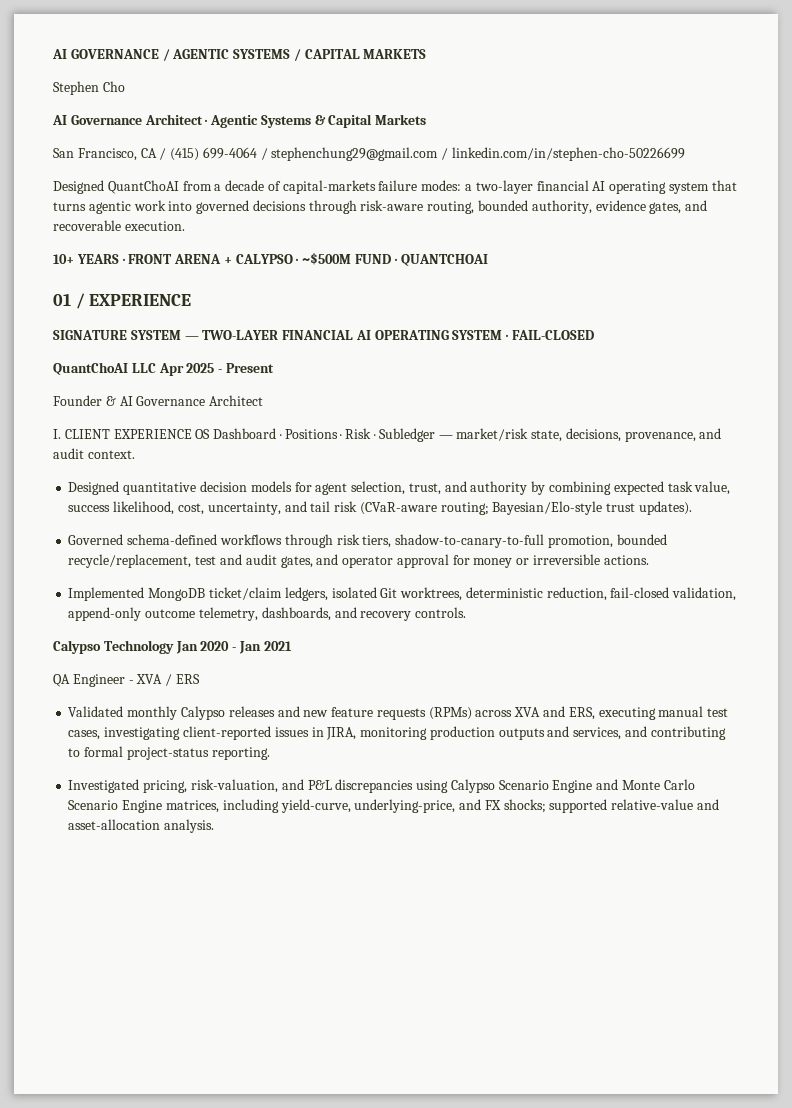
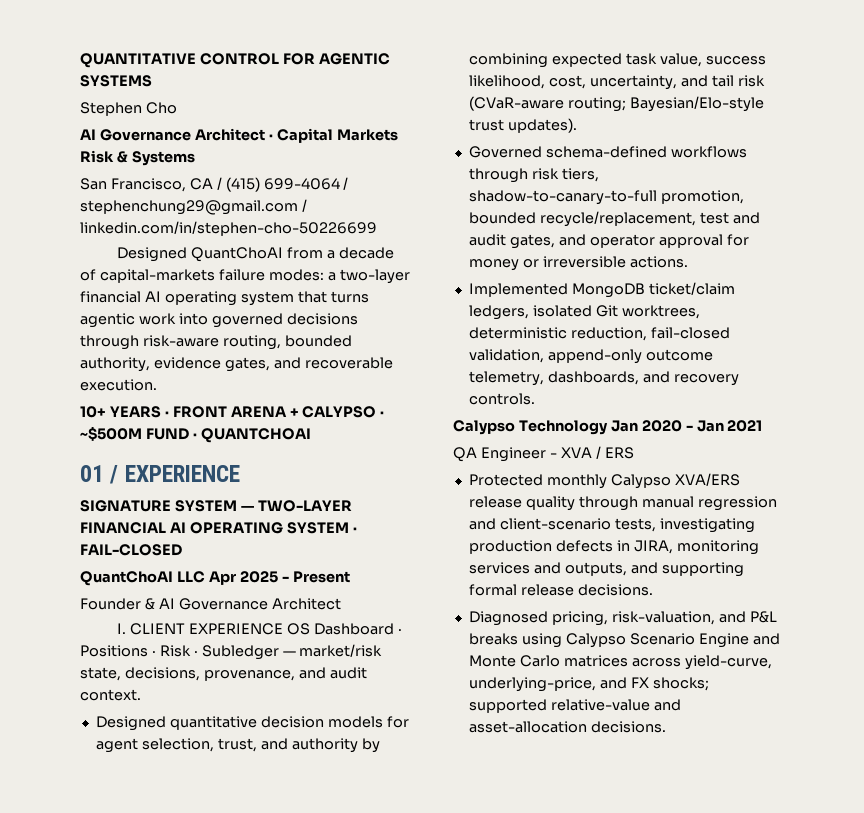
[52,49,170,61] AI GOVERNANCE / -> [80,53,315,68] QUANTITATIVE CONTROL FOR
[293,49,427,61] / CAPITAL MARKETS -> (152, 81) none
[210,115,326,128] Agentic Systems & -> (273, 137) none
(427, 119) none -> [80,150,195,166] Risk & Systems
[68,706,124,717] Validated -> [468,474,543,486] Protected
[228,706,729,720] [68,726,726,740] [68,746,270,760] [68,779,140,793] releases and new feature requests (RPMs) across XVA and ERS, executing manual test cases, investigating client-reported issues in JIRA, monitoring production outputs and services, and contributing to formal project-status reporting. // Investigated -> [674,473,740,486] [468,496,777,511] [468,518,755,533] [468,540,759,555] [468,562,744,577] [468,584,653,596] [468,611,548,626] XVA/ERS release quality through manual regression and client-scenario tests, investigating production defects in JIRA, monitoring services and outputs, and supporting formal release decisions. // Diagnosed
[335,779,414,793] discrepancies -> [468,633,518,645] breaks
[68,799,279,813] Scenario Engine matrices, including -> [563,655,681,667] matrices across
[164,819,215,833] analysis. -> [590,721,666,733] decisions.

